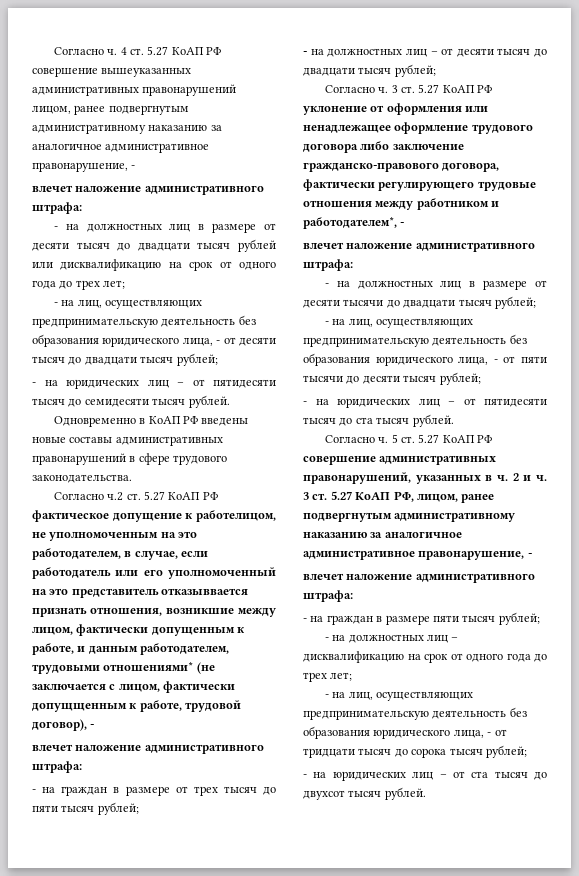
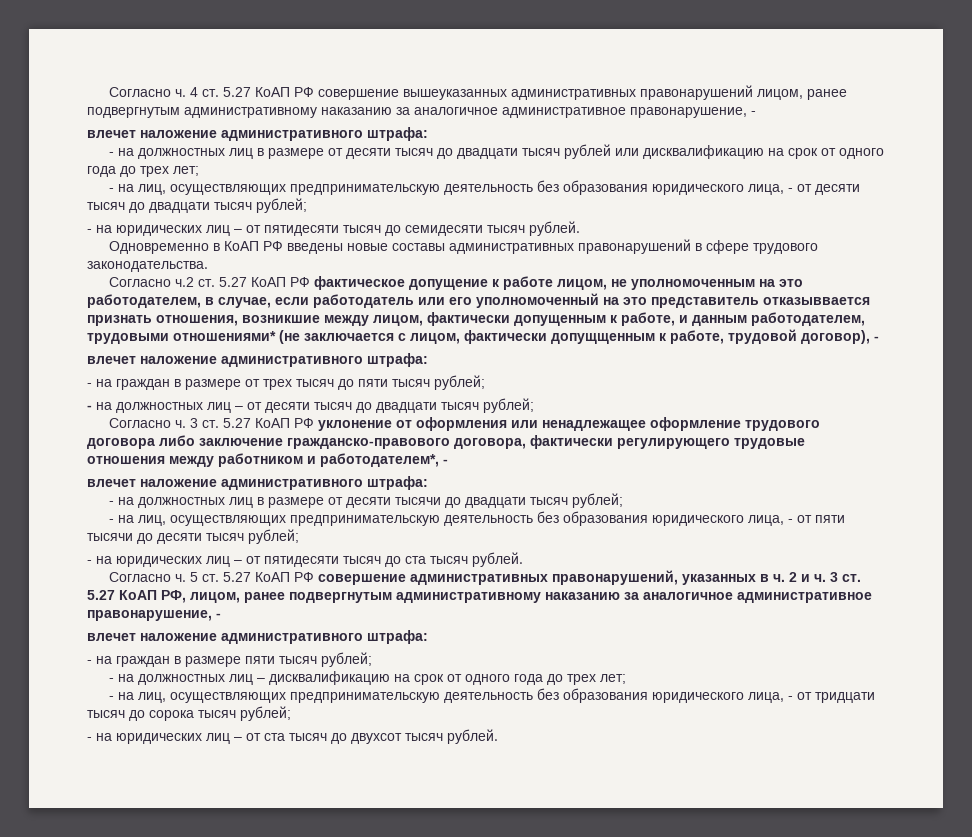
[196,510,276,522] работелицом, -> [502,276,607,290] работе лицом,

